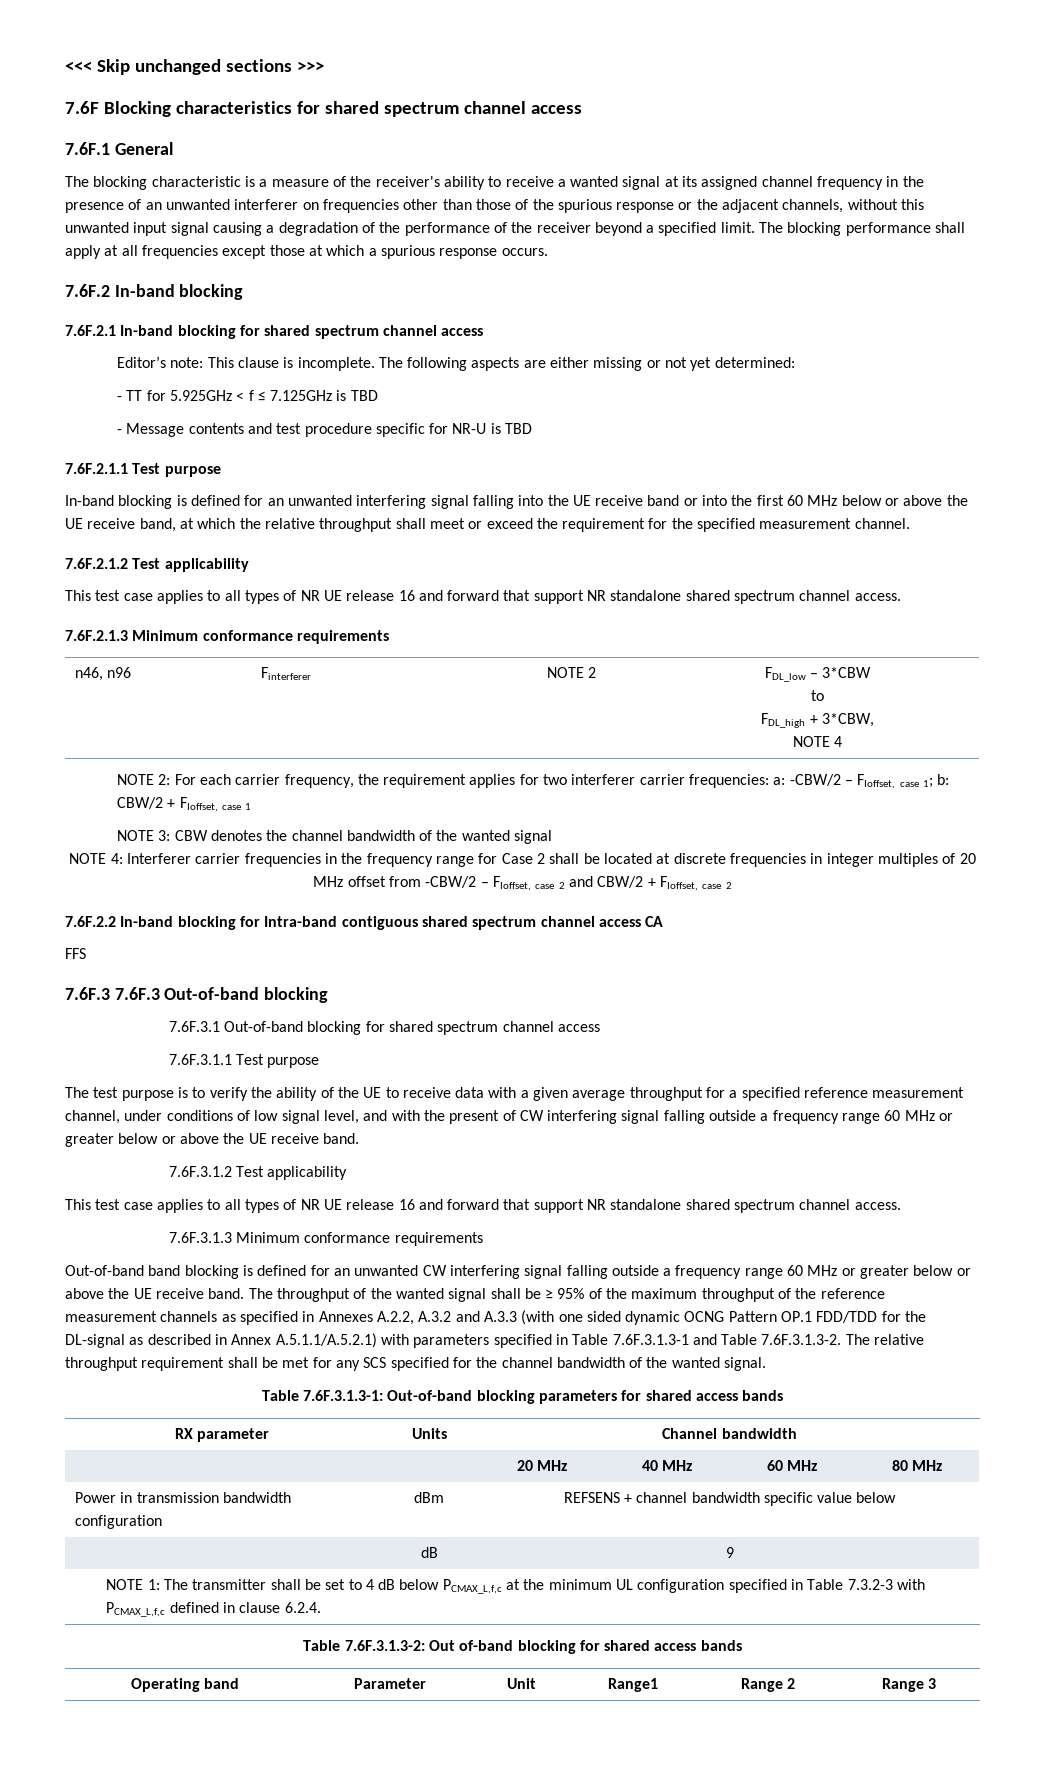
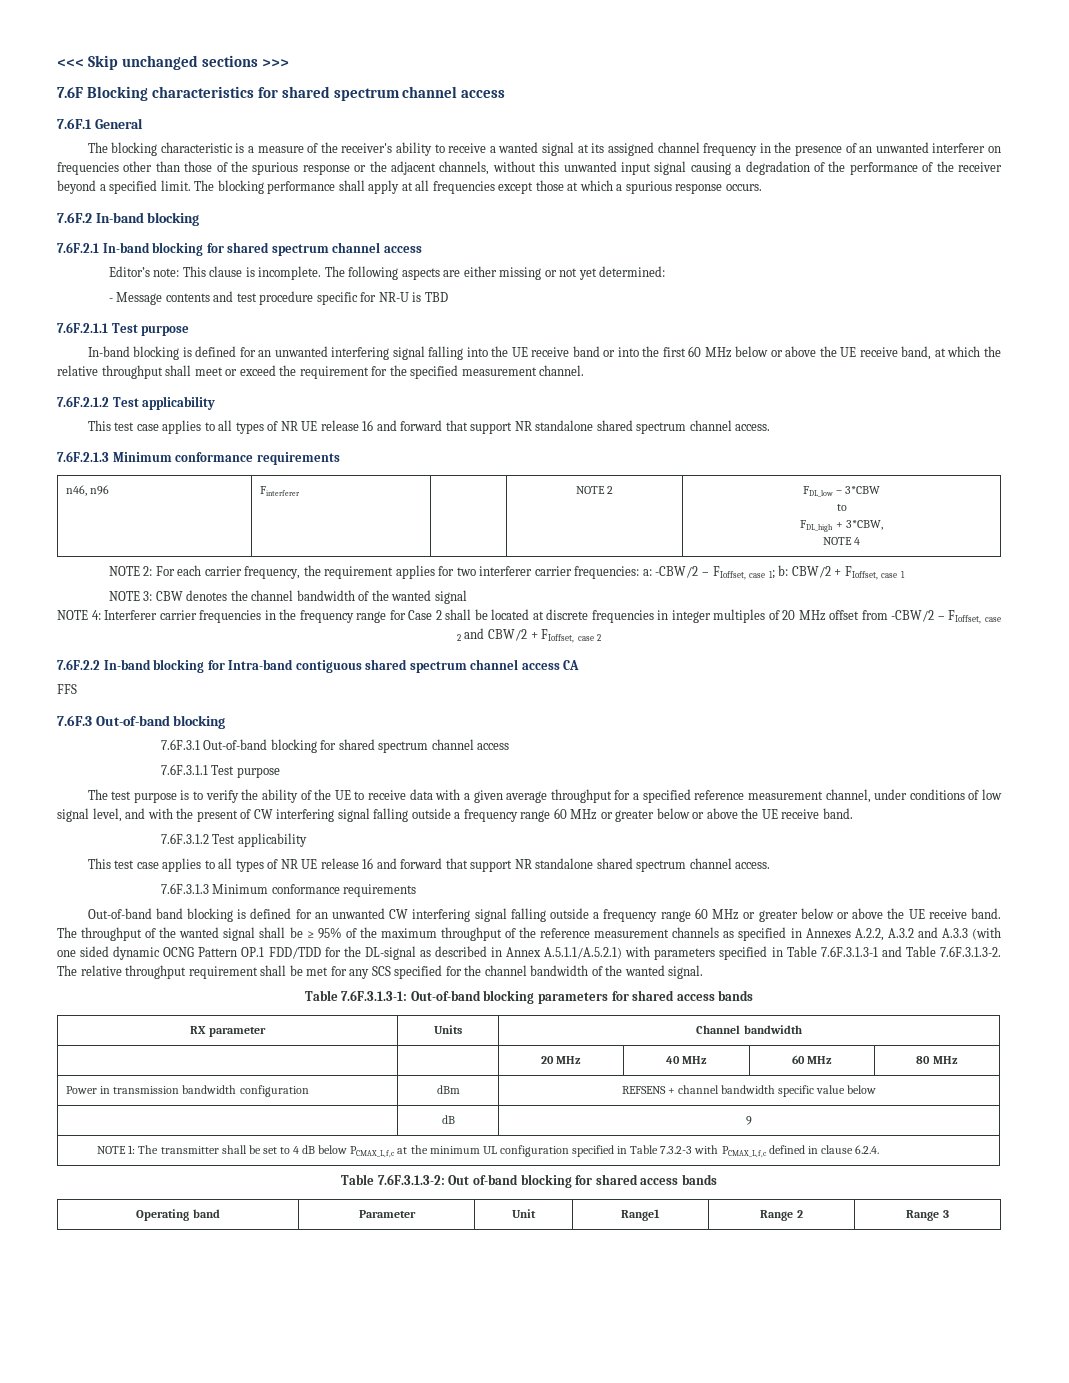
[116,390,378,401] // - TT for 5.925GHz < f ≤ 7.125GHz is TBD -> (666, 271) none
[114,987,160,1000] 7.6F.3 -> (92, 720) none

